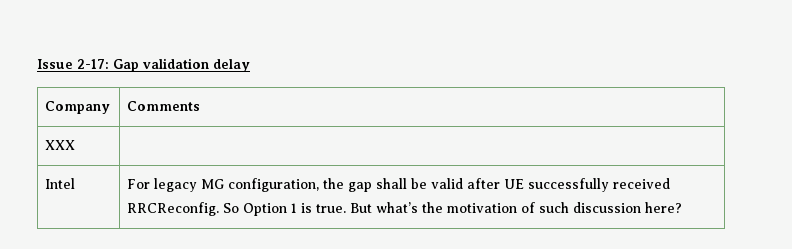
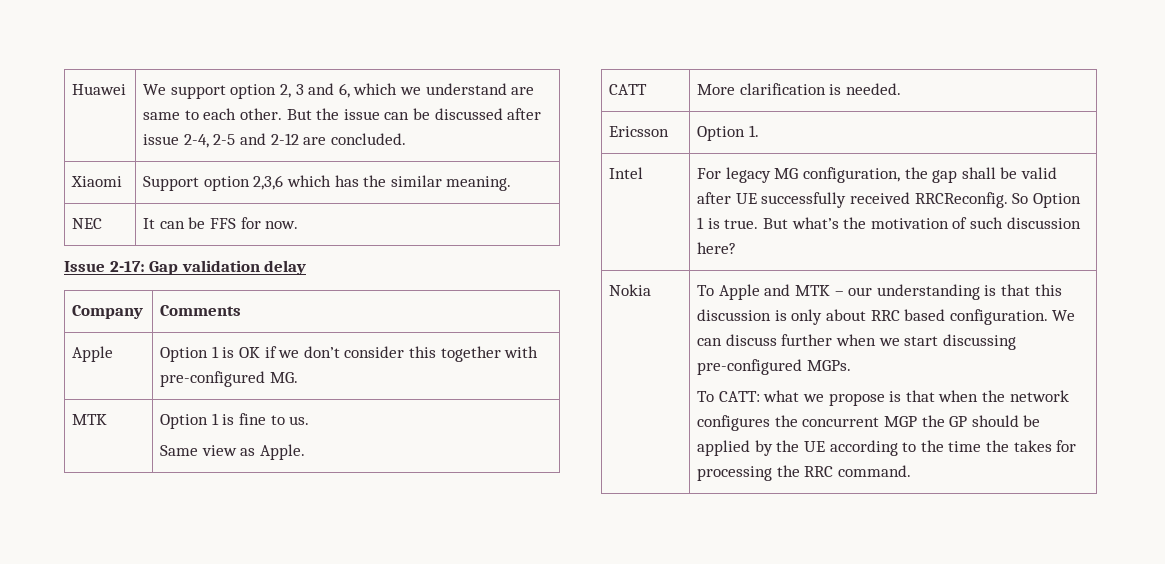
(37, 64) none -> [72,84,127,95] [143,83,535,99] [143,108,542,120] [143,133,406,148] [71,176,123,187] [143,175,512,191] [72,218,103,229] [143,217,299,229] Huawei | We support option 2, 3 and 6, which we understand are same to each other. But the issue can be discussed after issue 2-4, 2-5 and 2-12 are concluded. // Xiaomi | Support option 2,3,6 which has the similar meaning. // NEC | It can be FFS for now. //
[45,140,76,150] XXX | -> [72,346,114,362] [160,346,539,362] [160,371,298,387] [72,414,108,425] [160,413,310,429] [160,444,306,460] [609,84,648,95] [697,83,902,95] [609,126,670,137] [697,125,759,141] Apple | Option 1 is OK if we don’t consider this together with pre-configured MG. // MTK | Option 1 is fine to us. // Same view as Apple. // CATT | More clarification is needed. // Ericsson | Option 1.
(683, 207) none -> [609,284,652,296] [697,284,1062,300] [697,309,1076,325] [697,334,1016,350] [697,359,851,375] [697,390,1069,406] [697,415,1041,431] [697,440,1077,456] [697,465,912,481] // Nokia | To Apple and MTK – our understanding is that this discussion is only about RRC based configuration. We can discuss further when we start discussing pre-configured MGPs. // To CATT: what we propose is that when the network configures the concurrent MGP the GP should be applied by the UE according to the time the takes for processing the RRC command.

